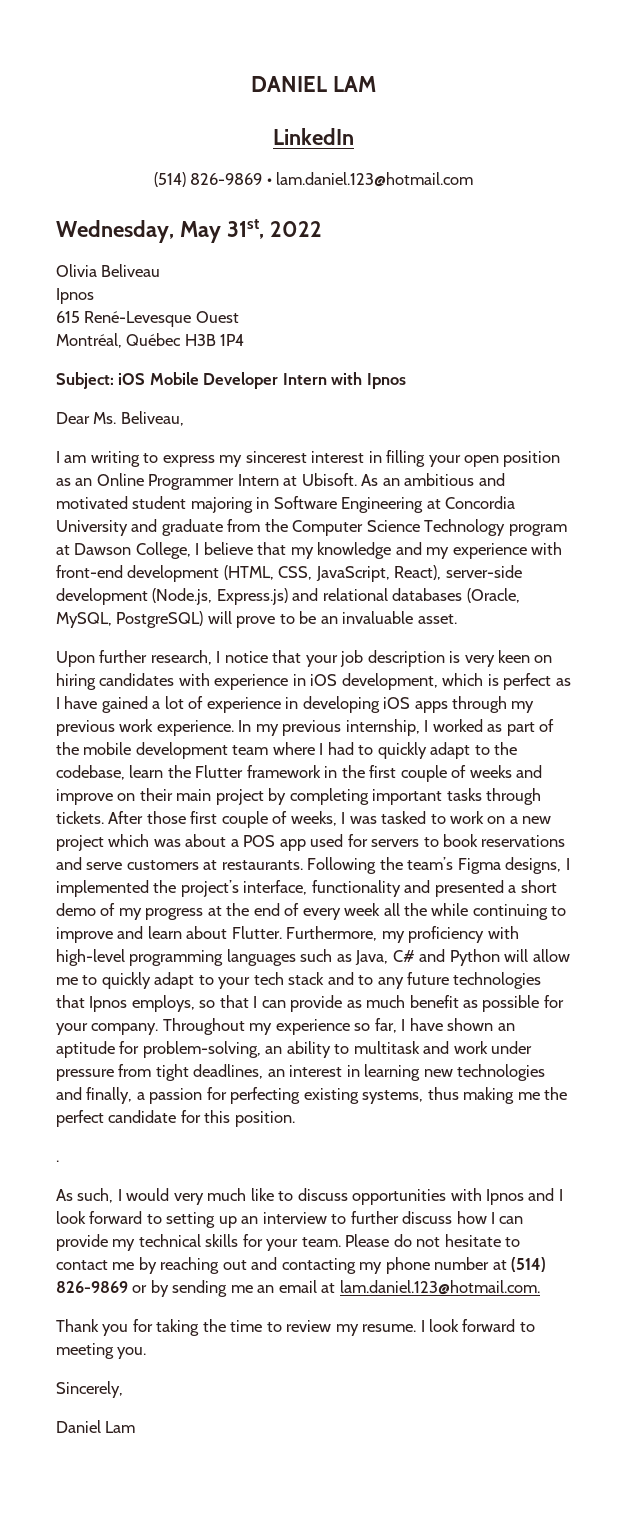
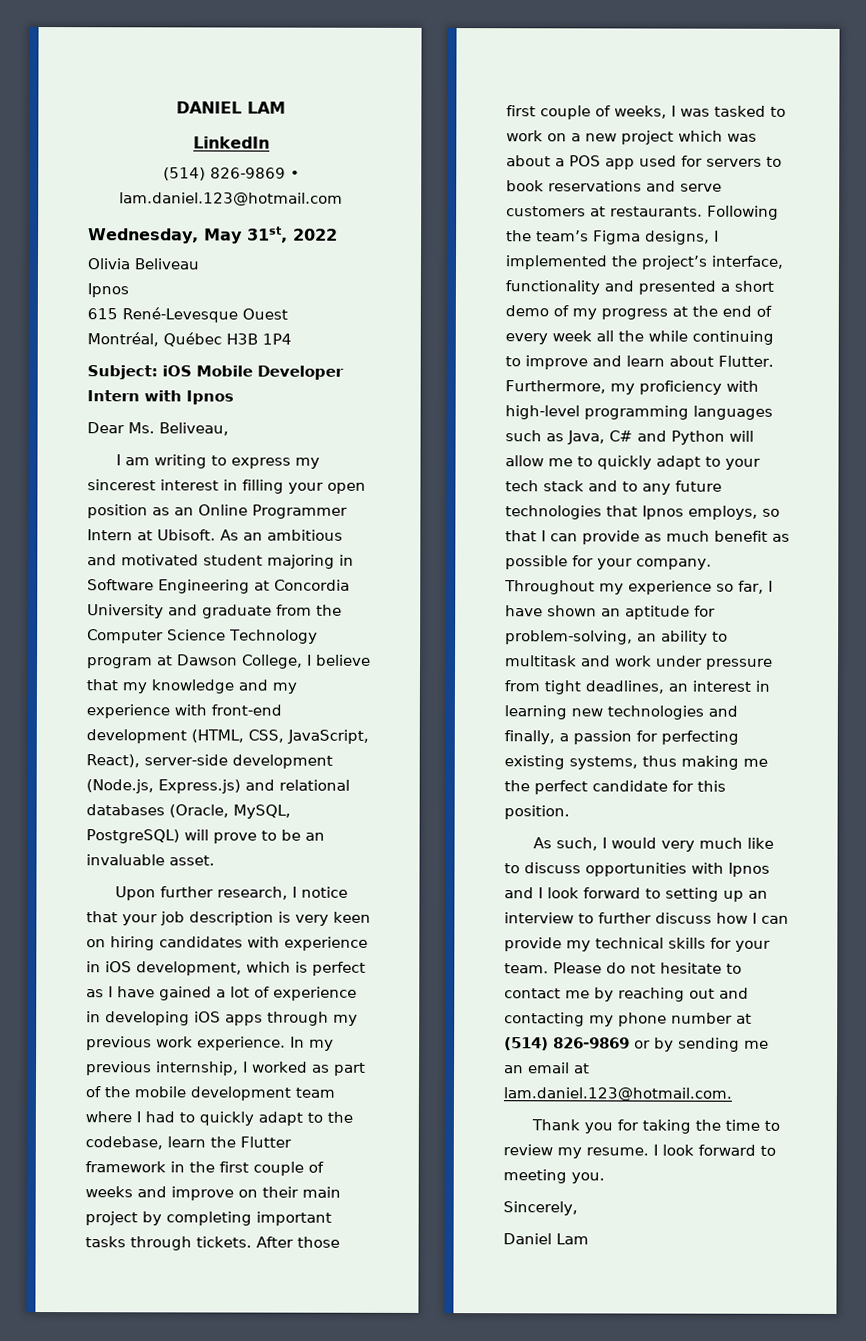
[56,1160,59,1162] // . -> (570, 812) none

